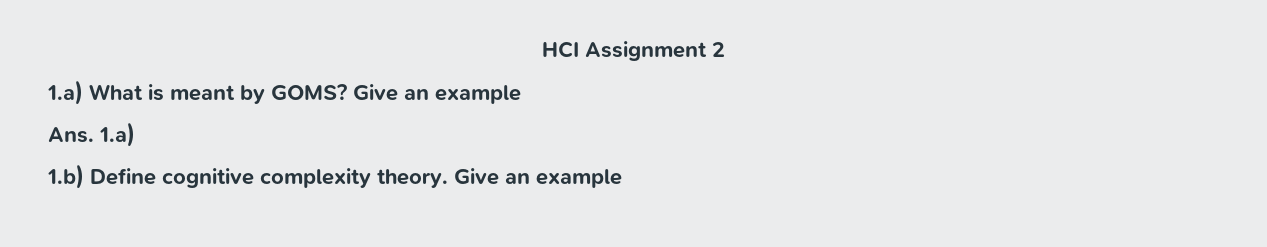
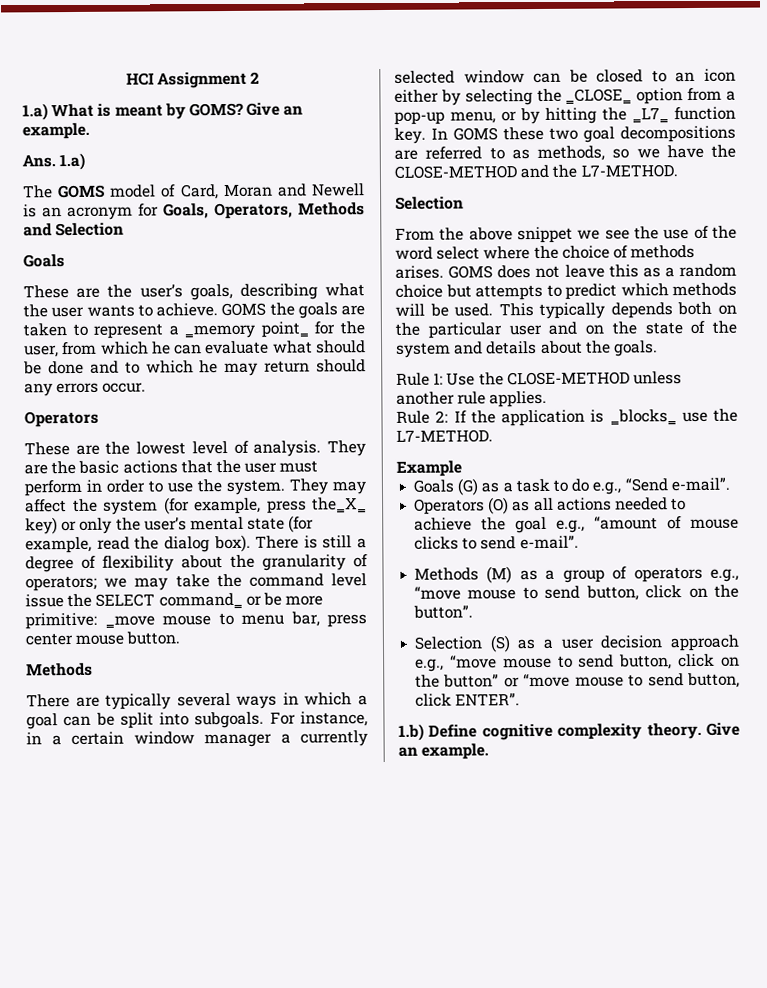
[435,85,521,104] example -> [22,122,90,140] example.
(135, 134) none -> [22,183,365,200] [23,202,365,221] [23,222,125,237] [23,254,65,268] [23,283,365,301] [23,302,365,319] [23,321,365,339] [24,340,366,358] [23,359,366,377] [24,382,147,397] [24,410,99,428] [24,440,367,457] [24,459,319,475] [24,478,367,497] [25,497,367,515] [25,515,315,535] [25,534,367,554] [25,554,368,573] [25,573,367,592] [25,592,324,610] [25,611,367,630] [25,631,181,646] [26,662,93,677] [26,692,368,710] [26,711,368,730] [26,730,368,748] [394,68,736,84] [394,87,736,106] [394,106,736,125] [394,125,736,144] [394,144,736,161] [394,164,678,179] [395,196,464,210] [395,225,737,244] [395,244,696,260] [395,263,737,279] [395,282,737,301] [395,301,737,319] [395,320,737,339] [396,340,658,358] [396,371,682,386] [396,390,548,408] [396,408,738,427] [396,429,493,443] [396,460,462,477] [413,477,730,496] [414,497,687,515] [414,516,739,534] [414,535,579,550] [414,566,739,584] [414,584,739,601] [413,605,474,619] [414,634,740,653] [415,653,740,672] [415,672,740,689] [415,693,521,707] // The GOMS model of Card, Moran and Newell is an acronym for Goals, Operators, Methods and Selection // Goals // These are the user’s goals, describing what the user wants to achieve. GOMS the goals are taken to represent a ‗memory point‗ for the user, from which he can evaluate what should be done and to which he may return should any errors occur. // Operators // These are the lowest level of analysis. They are the basic actions that the user must perform in order to use the system. They may affect the system (for example, press the‗X‗ key) or only the user’s mental state (for example, read the dialog box). There is still a degree of flexibility about the granularity of operators; we may take the command level issue the SELECT command‗ or be more primitive: ‗move mouse to menu bar, press center mouse button. // Methods // There are typically several ways in which a goal can be split into subgoals. For instance, in a certain window manager a currently selected window can be closed to an icon either by selecting the ‗CLOSE‗ option from a pop-up menu, or by hitting the ‗L7‗ function key. In GOMS these two goal decompositions are referred to as methods, so we have the CLOSE-METHOD and the L7-METHOD. // Selection // From the above snippet we see the use of the word select where the choice of methods arises. GOMS does not leave this as a random choice but attempts to predict which methods will be used. This typically depends both on the particular user and on the state of the system and details about the goals. // Rule 1: Use the CLOSE-METHOD unless another rule applies. // Rule 2: If the application is ‗blocks‗ use the L7-METHOD. // Example // Goals (G) as a task to do e.g., “Send e-mail”. // Operators (O) as all actions needed to achieve the goal e.g., “amount of mouse clicks to send e-mail”. // Methods (M) as a group of operators e.g., “move mouse to send button, click on the button”. // Selection (S) as a user decision approach e.g., “move mouse to send button, click on the button” or “move mouse to send button, click ENTER”.
[536,169,622,188] example -> [421,743,490,760] example.

